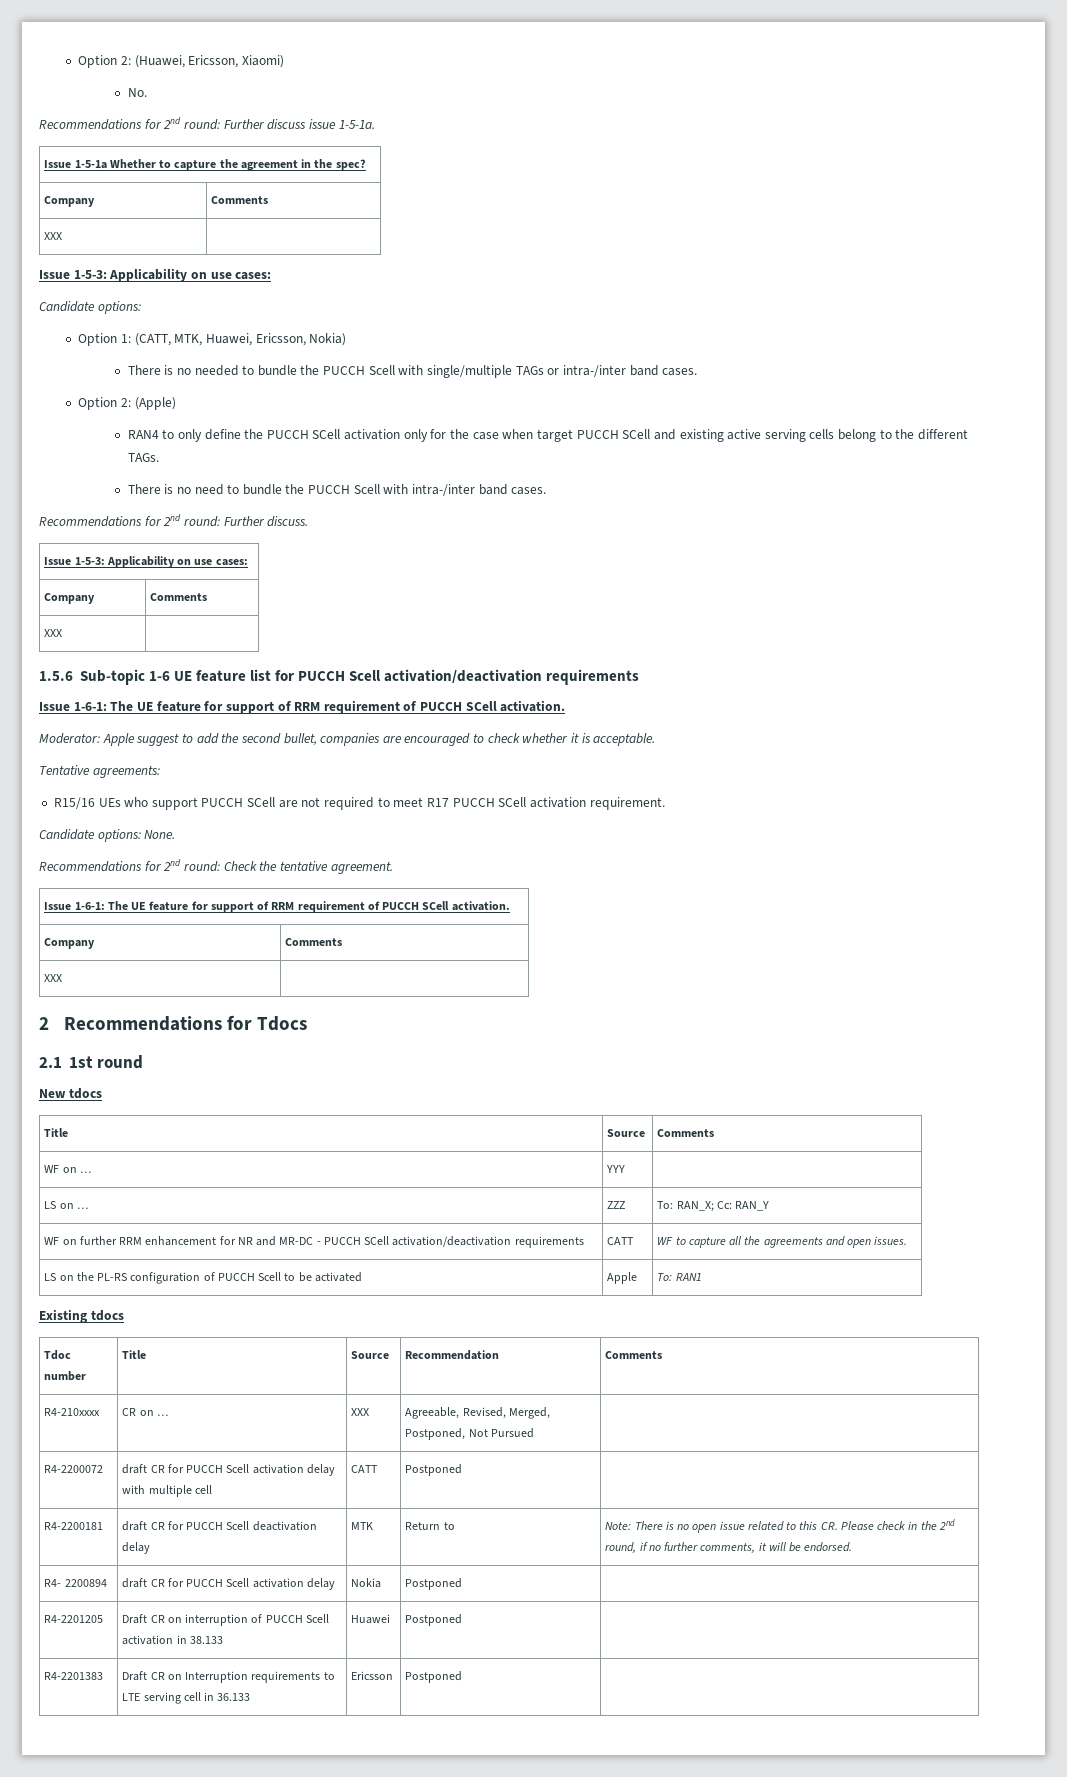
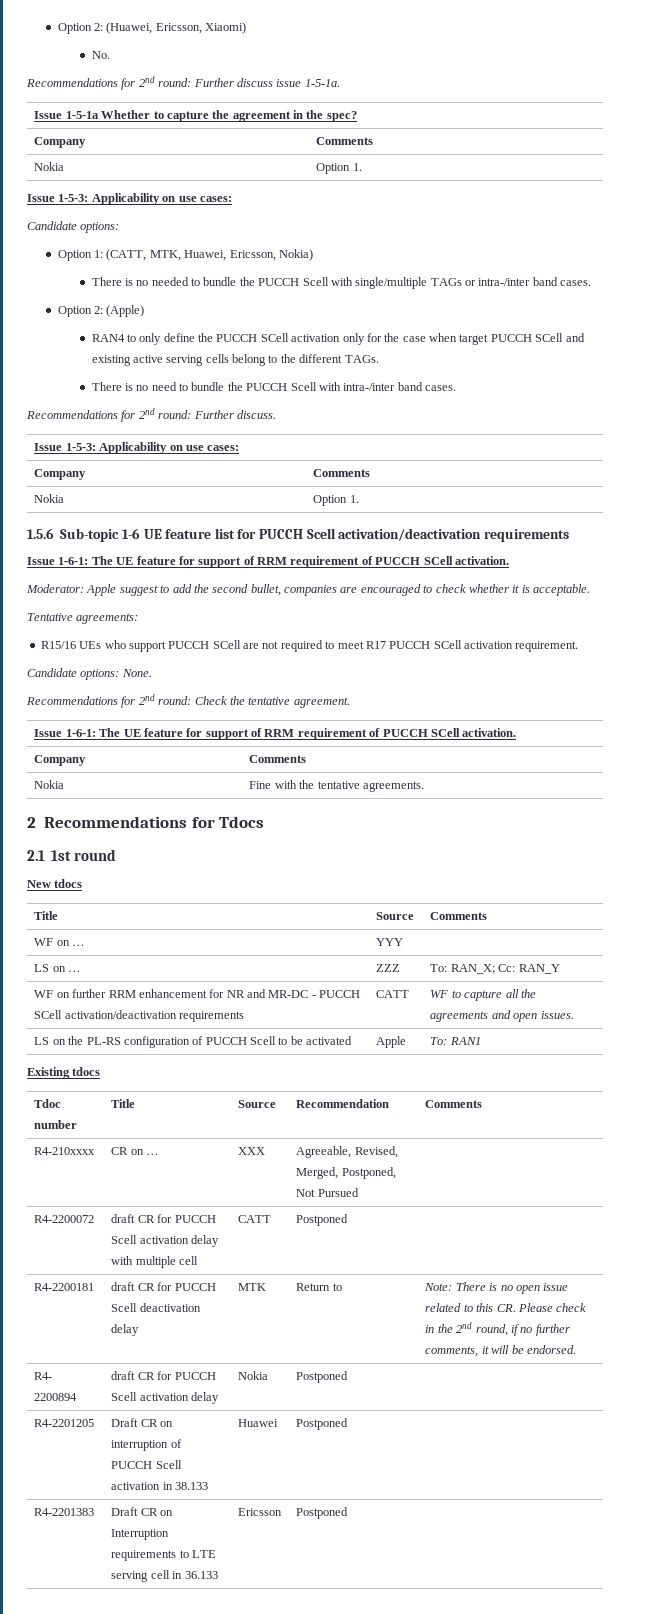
[44,232,63,240] XXX | -> [34,162,65,171] [316,163,362,174] Nokia | Option 1.
[44,629,63,637] XXX | -> [34,494,65,503] [313,495,359,506] Nokia | Option 1.
[44,974,63,982] XXX | -> [34,780,65,789] [249,780,424,792] Nokia | Fine with the tentative agreements.

